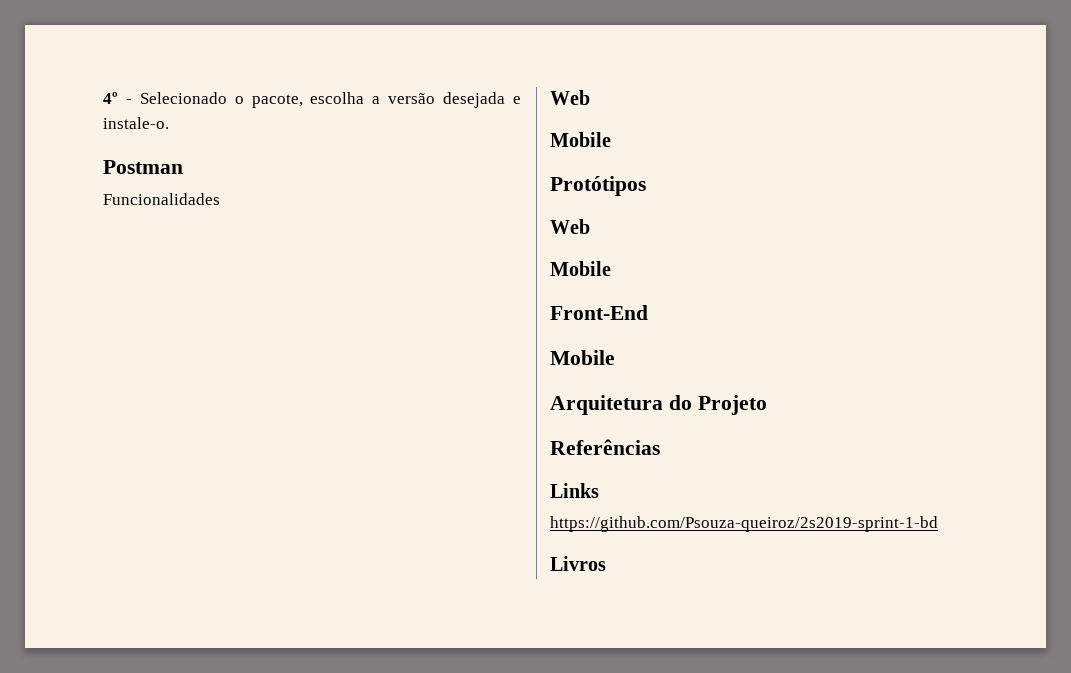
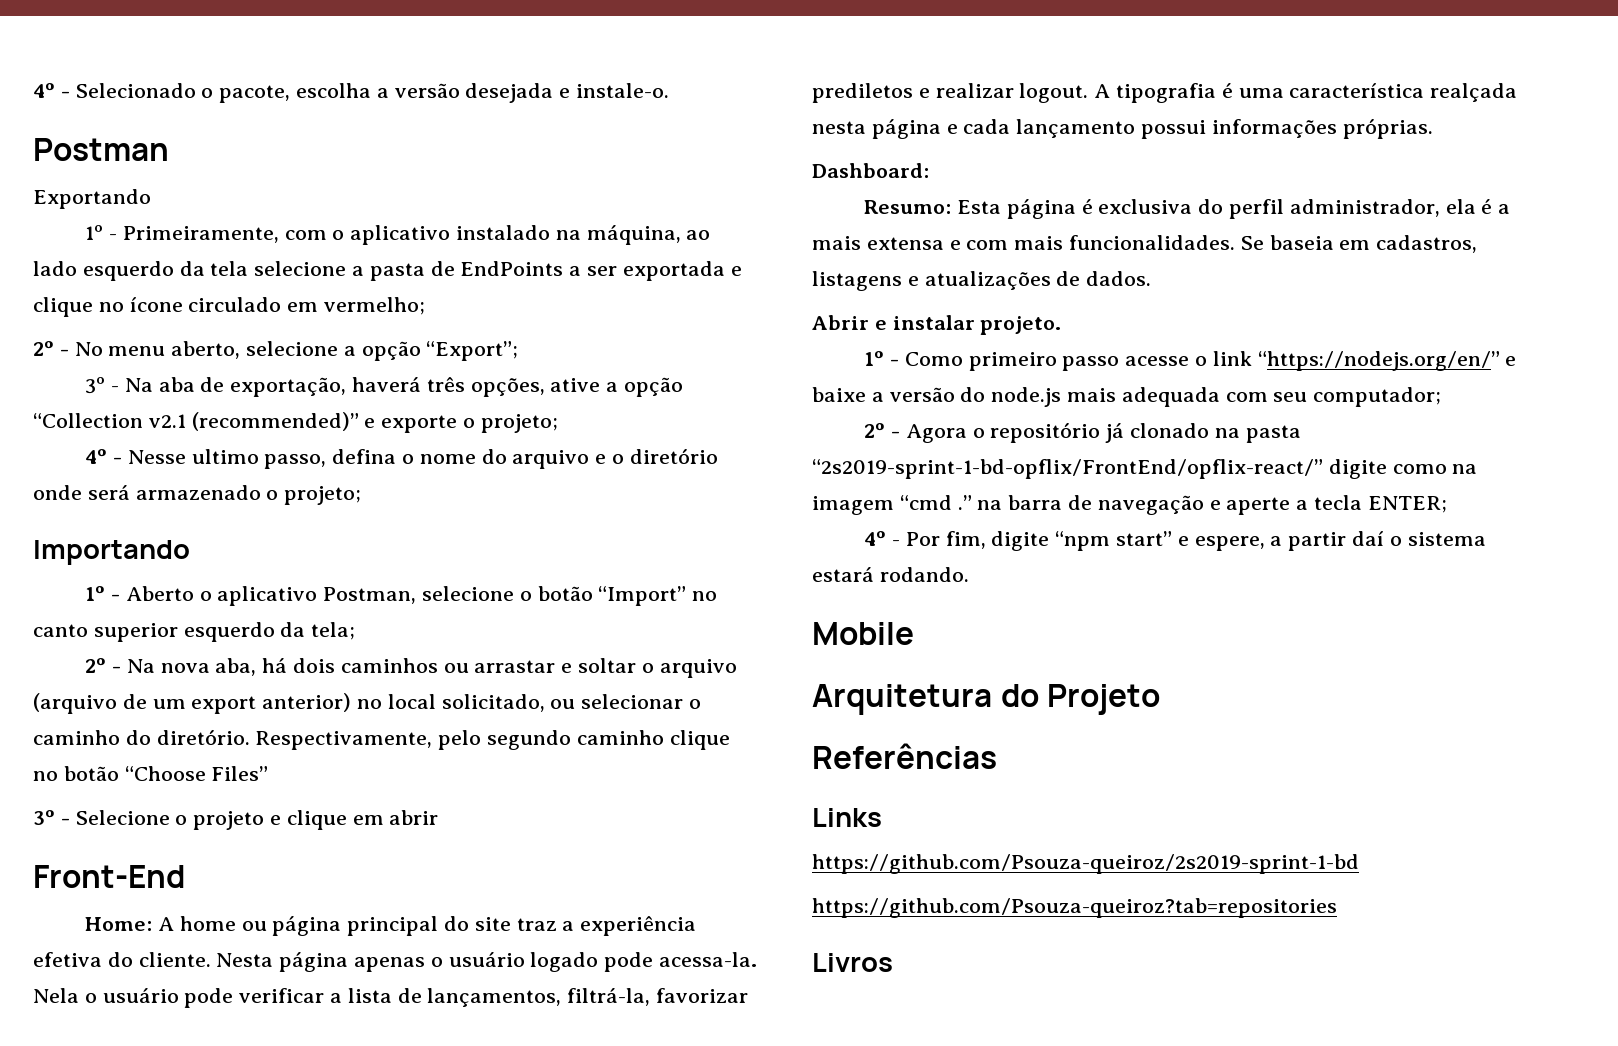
[103,193,220,205] [550,90,590,105] [550,132,611,147] [550,176,646,196] [550,219,590,234] [550,261,611,276] [550,305,648,320] Funcionalidades // Web // Mobile // Protótipos // Web // Mobile // Front-End -> [33,189,151,209] [85,225,711,245] [33,261,742,281] [33,297,426,317] [33,341,519,361] [85,377,683,397] [33,412,558,433] [85,448,718,469] [33,485,362,505] [33,540,190,565] [85,586,718,606] [33,622,356,642] [85,658,737,678] [33,693,702,714] [33,729,730,750] [33,766,269,781] [33,810,439,830] [33,865,185,888] [85,916,697,936] [33,952,758,972] [33,988,749,1008] [812,83,1518,103] [812,118,1433,139] [812,163,929,178] [864,199,1511,219] [812,235,1478,253] [812,271,1152,291] [812,315,1062,335] [864,351,1517,371] [812,387,1442,407] [864,422,1301,443] [812,459,1478,479] [812,495,1447,515] [864,531,1486,551] [812,567,969,582] Exportando // 1º - Primeiramente, com o aplicativo instalado na máquina, ao lado esquerdo da tela selecione a pasta de EndPoints a ser exportada e clique no ícone circulado em vermelho; // 2º - No menu aberto, selecione a opção “Export”; // 3º - Na aba de exportação, haverá três opções, ative a opção “Collection v2.1 (recommended)” e exporte o projeto; // 4º - Nesse ultimo passo, defina o nome do arquivo e o diretório onde será armazenado o projeto; // Importando // 1º - Aberto o aplicativo Postman, selecione o botão “Import” no canto superior esquerdo da tela; // 2º - Na nova aba, há dois caminhos ou arrastar e soltar o arquivo (arquivo de um export anterior) no local solicitado, ou selecionar o caminho do diretório. Respectivamente, pelo segundo caminho clique no botão “Choose Files” // 3º - Selecione o projeto e clique em abrir // Front-End // Home: A home ou página principal do site traz a experiência efetiva do cliente. Nesta página apenas o usuário logado pode acessa-la. Nela o usuário pode verificar a lista de lançamentos, filtrá-la, favorizar prediletos e realizar logout. A tipografia é uma característica realçada nesta página e cada lançamento possui informações próprias. // Dashboard: // Resumo: Esta página é exclusiva do perfil administrador, ela é a mais extensa e com mais funcionalidades. Se baseia em cadastros, listagens e atualizações de dados. // Abrir e instalar projeto. // 1º - Como primeiro passo acesse o link “https://nodejs.org/en/” e baixe a versão do node.js mais adequada com seu computador; // 2º - Agora o repositório já clonado na pasta “2s2019-sprint-1-bd-opflix/FrontEnd/opflix-react/” digite como na imagem “cmd .” na barra de navegação e aperte a tecla ENTER; // 4º - Por fim, digite “npm start” e espere, a partir daí o sistema estará rodando.
(938, 524) none -> [812,898,1337,918] // https://github.com/Psouza-queiroz?tab=repositories

